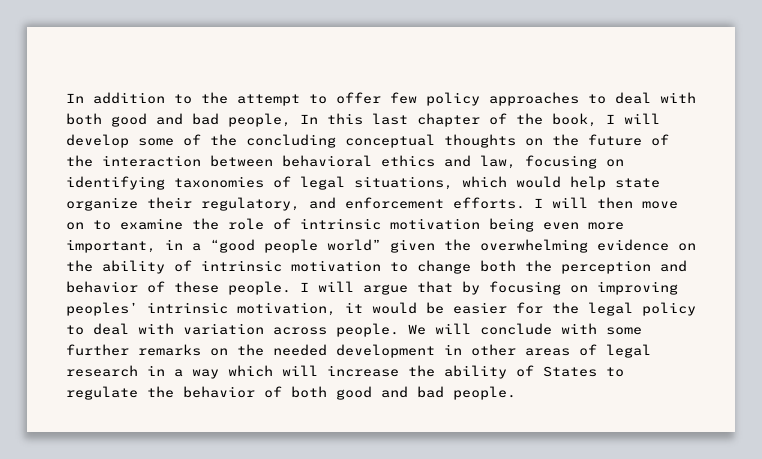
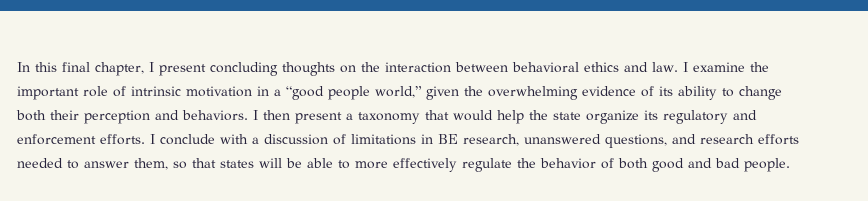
[66,92,696,106] [66,113,660,127] [66,134,669,148] In addition to the attempt to offer few policy approaches to deal with both good and bad people, In this last chapter of the book, I will develop some of the concluding conceptual thoughts on the future of -> [17,62,356,76] In this final chapter, I present concluding thoughts on
[480,155,624,169] [66,176,507,190] law, focusing on identifying taxonomies of legal situations, which -> [652,62,769,72] [17,86,782,100] [16,110,449,124] law. I examine the important role of intrinsic motivation in a “good people world,” given the overwhelming evidence of its ability to change both their perception and behaviors. I then present a taxonomy that
(606, 183) none -> [529,110,548,120] the
[147,197,300,211] their regulatory, -> [644,110,728,124] its regulatory
[552,197,678,209] [66,218,624,232] [66,239,696,253] [66,260,687,274] [66,281,678,295] [66,302,696,316] [66,323,642,337] [66,344,651,358] [66,365,624,379] will then move on to examine the role of intrinsic motivation being even more important, in a “good people world” given the overwhelming evidence on the ability of intrinsic motivation to change both the perception and behavior of these people. I will argue that by focusing on improving peoples’ intrinsic motivation, it would be easier for the legal policy to deal with variation across people. We will conclude with some further remarks on the needed development in other areas of legal research in a way which will increase the ability of States to -> [160,134,799,148] [17,158,457,172] conclude with a discussion of limitations in BE research, unanswered questions, and research efforts needed to answer them, so that states will be able to more effectively

